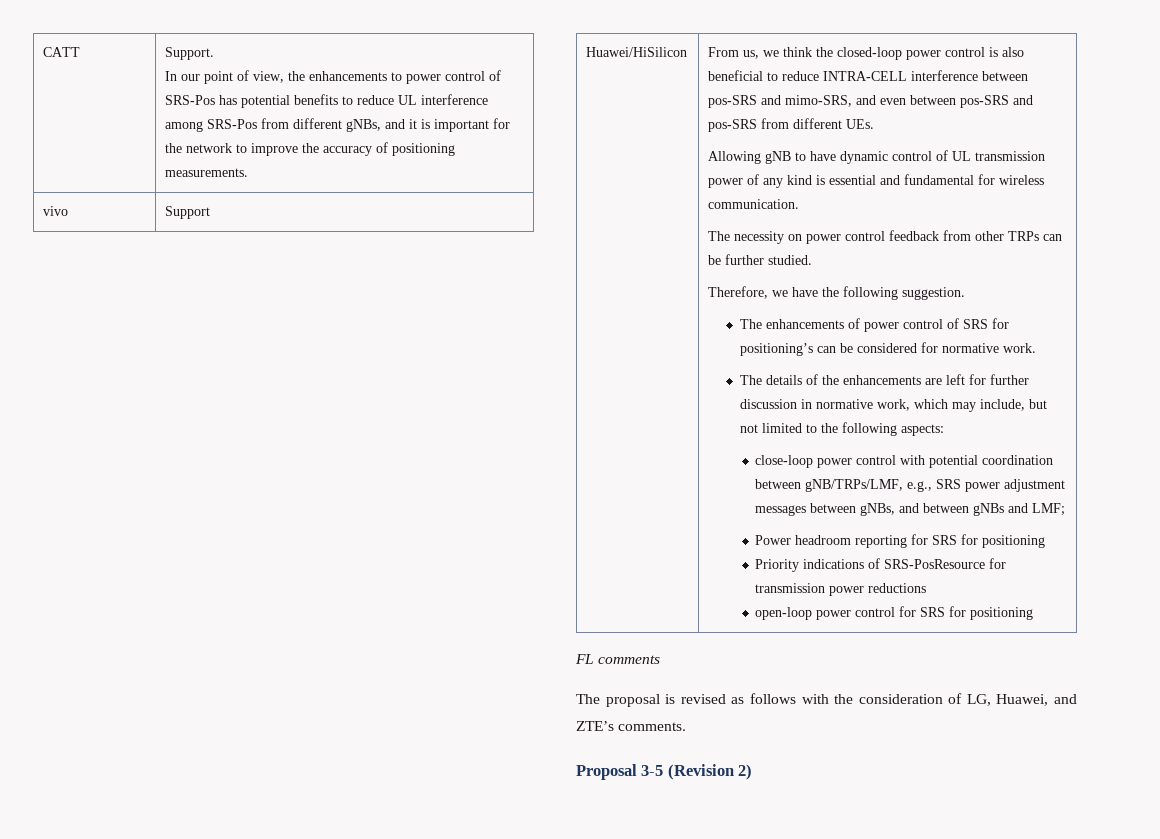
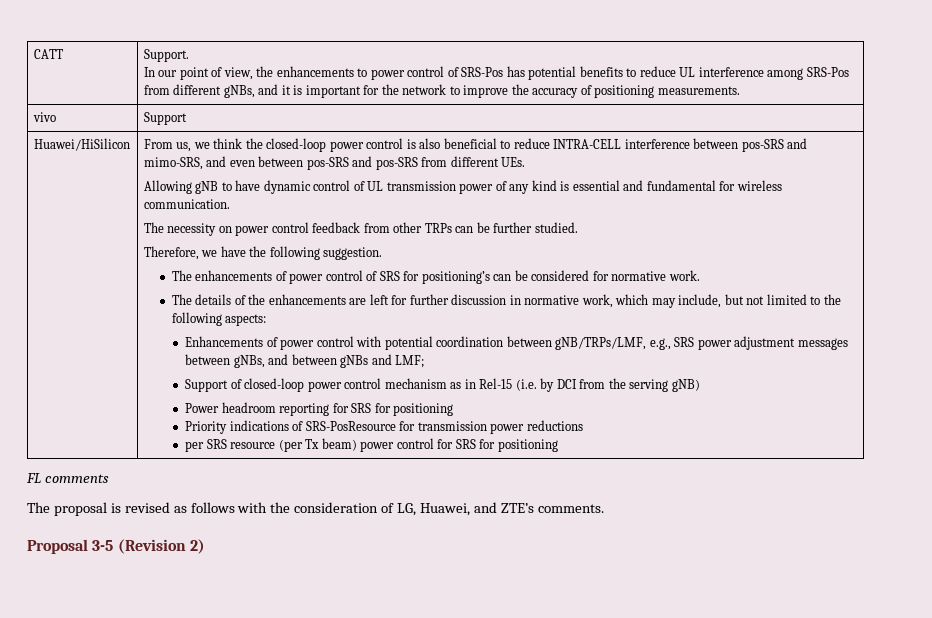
[755,455,814,468] close-loop -> [185,336,278,347] Enhancements of
(1066, 509) none -> [185,378,700,392] // Support of closed-loop power control mechanism as in Rel-15 (i.e. by DCI from the serving gNB)
[755,607,813,620] open-loop -> [185,438,357,452] per SRS resource (per Tx beam)

